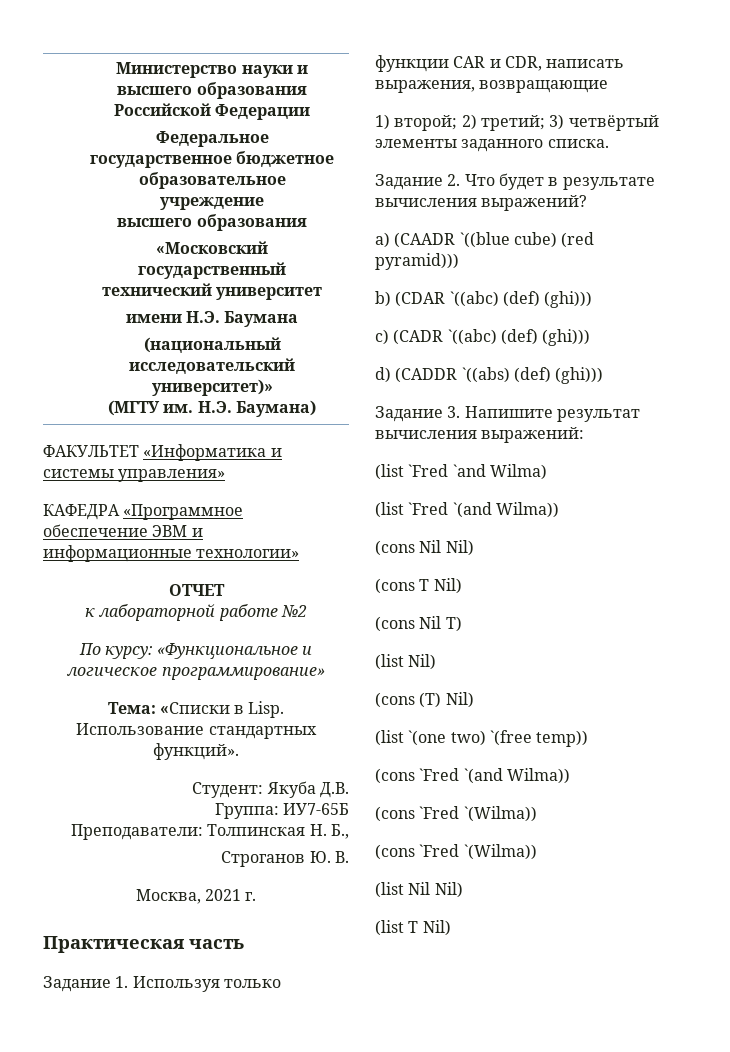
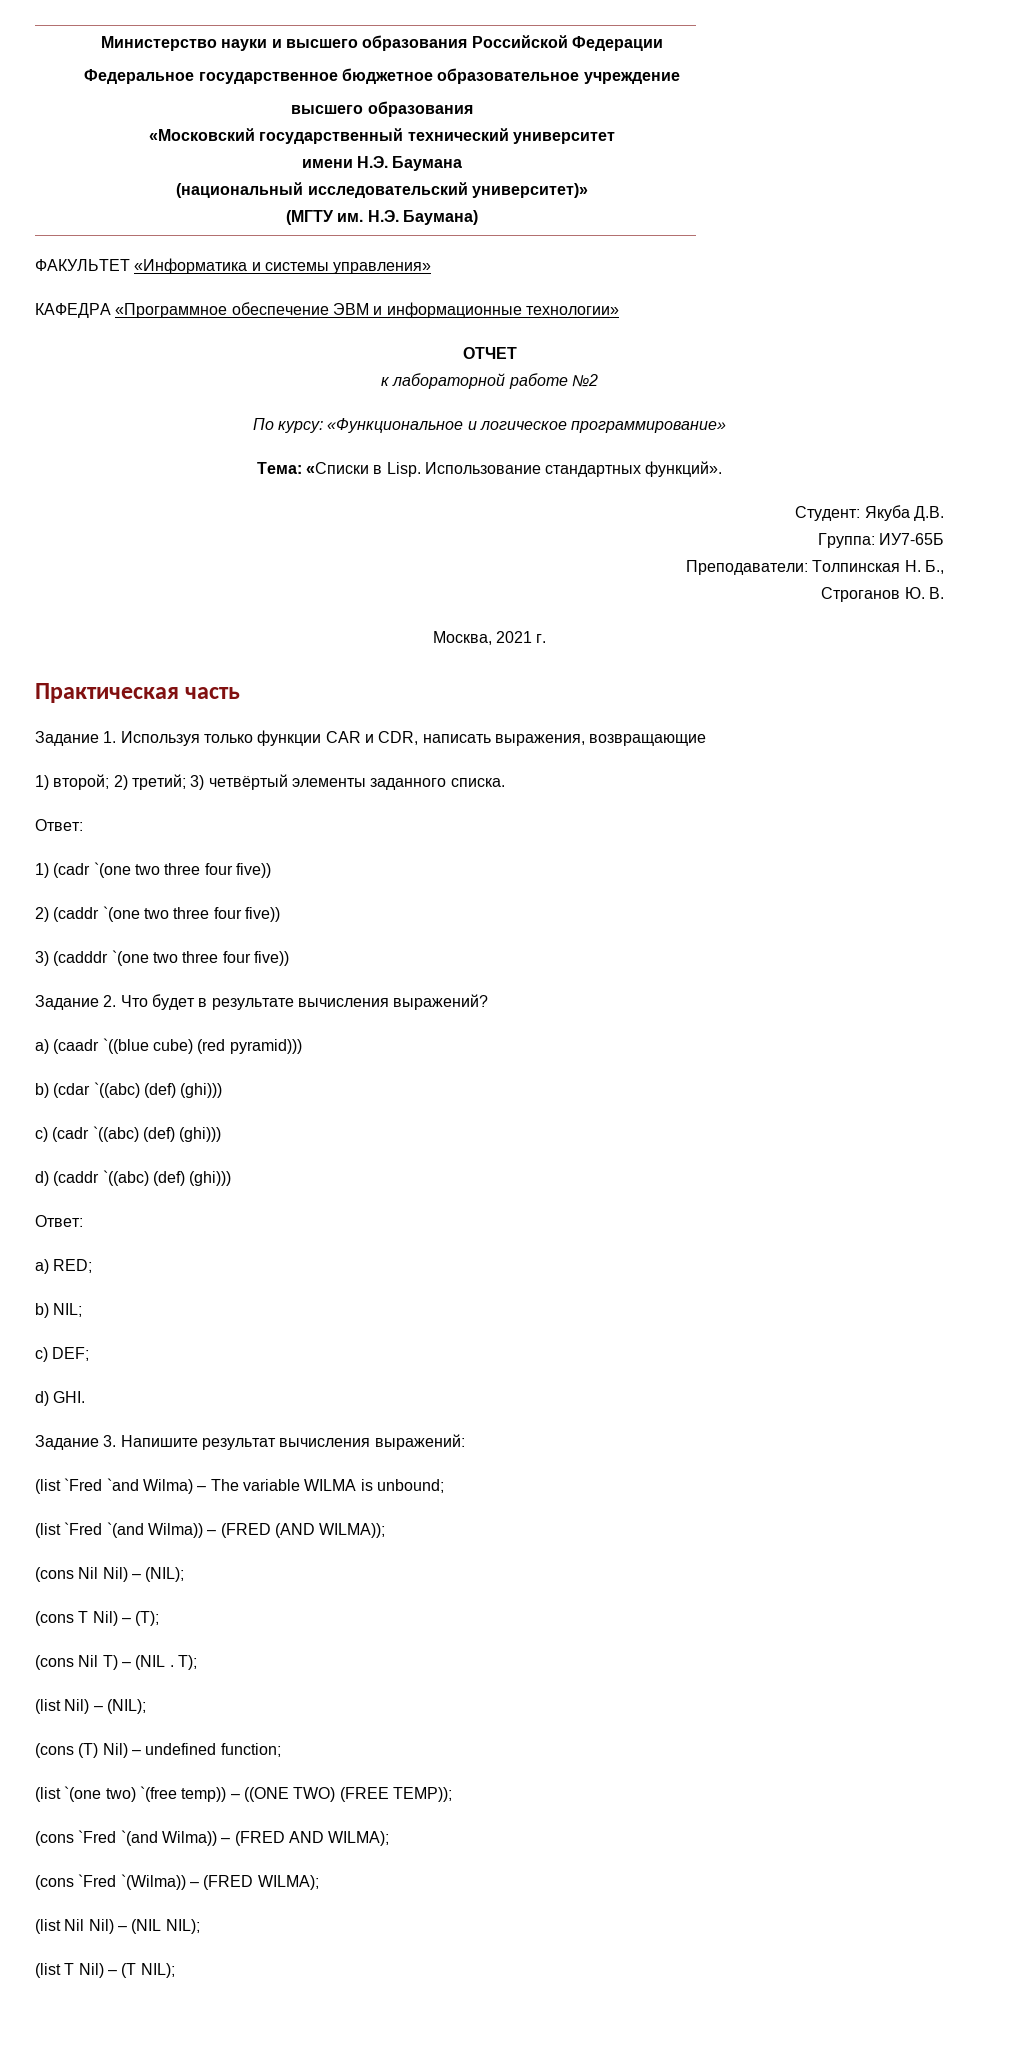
(609, 143) none -> [35,819,83,831] [35,862,271,878] [35,906,280,922] [35,950,289,966] // Ответ: // 1) (cadr `(one two three four five)) // 2) (caddr `(one two three four five)) // 3) (cadddr `(one two three four five))
[394,232,456,248] (CAADR -> [53,1039,100,1054] (caadr
[395,291,446,307] (CDAR -> [53,1083,91,1098] (cdar
[393,329,444,345] (CADR -> [52,1127,90,1142] (cadr
[395,367,604,384] (CADDR `((abs) (def) (ghi))) -> [53,1170,232,1186] [35,1215,83,1227] [35,1259,93,1274] [35,1303,83,1318] [35,1347,90,1362] [35,1391,86,1406] (caddr `((abc) (def) (ghi))) // Ответ: // a) RED; // b) NIL; // c) DEF; // d) GHI.
(547, 472) none -> [197,1479,444,1493] – The variable WILMA is unbound;
(559, 510) none -> [207,1523,386,1538] – (FRED (AND WILMA));
(474, 548) none -> [131,1567,185,1582] – (NIL);
(462, 586) none -> [121,1611,160,1626] – (T);
(462, 624) none -> [121,1655,197,1670] – (NIL . T);
(437, 662) none -> [93,1699,146,1714] – (NIL);
(474, 700) none -> [131,1743,281,1757] – undefined function;
(589, 738) none -> [230,1787,452,1802] – ((ONE TWO) (FREE TEMP));
[375,806,537,822] [375,844,537,860] // (cons `Fred `(Wilma)) // (cons `Fred `(Wilma)) -> [221,1831,390,1846] [35,1874,319,1890] – (FRED AND WILMA); // (cons `Fred `(Wilma)) – (FRED WILMA);
(463, 890) none -> [117,1919,200,1934] – (NIL NIL);
(451, 928) none -> [107,1963,175,1978] – (T NIL);

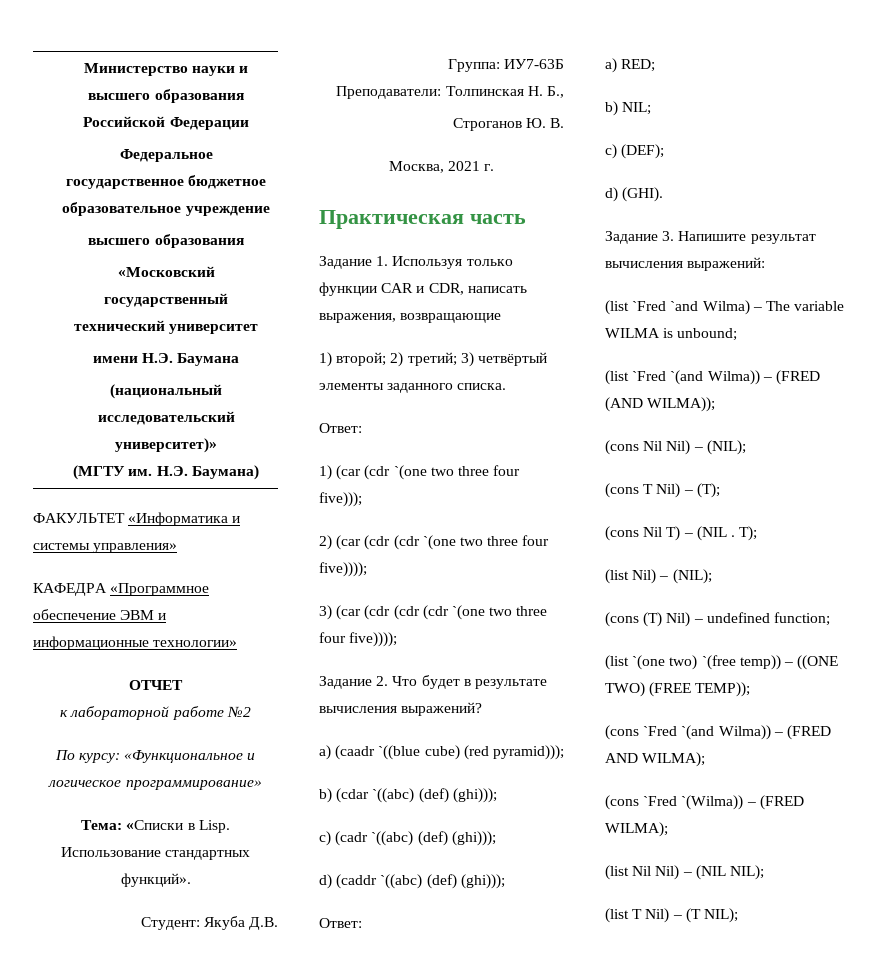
[879,533,945,545] ИУ7-65Б -> [504,59,564,69] ИУ7-63Б
[53,862,271,878] [35,906,280,922] [35,950,289,966] (cadr `(one two three four five)) // 2) (caddr `(one two three four five)) // 3) (cadddr `(one two three four five)) -> [336,465,521,480] [319,492,362,507] [319,535,550,550] [319,562,367,577] [319,605,548,620] [319,632,398,647] (car (cdr `(one two three four five))); // 2) (car (cdr (cdr `(one two three four five)))); // 3) (car (cdr (cdr (cdr `(one two three four five))));
[229,1039,302,1054] pyramid))) -> [492,745,564,760] pyramid)));
[180,1083,223,1098] (ghi))) -> [452,788,497,803] (ghi)));
[179,1127,222,1142] (ghi))) -> [451,831,496,846] (ghi)));
[189,1171,232,1186] (ghi))) -> [460,874,505,889] (ghi)));
[52,1347,90,1361] [35,1391,86,1406] DEF; // d) GHI. -> [621,144,665,159] [605,187,664,202] (DEF); // d) (GHI).

